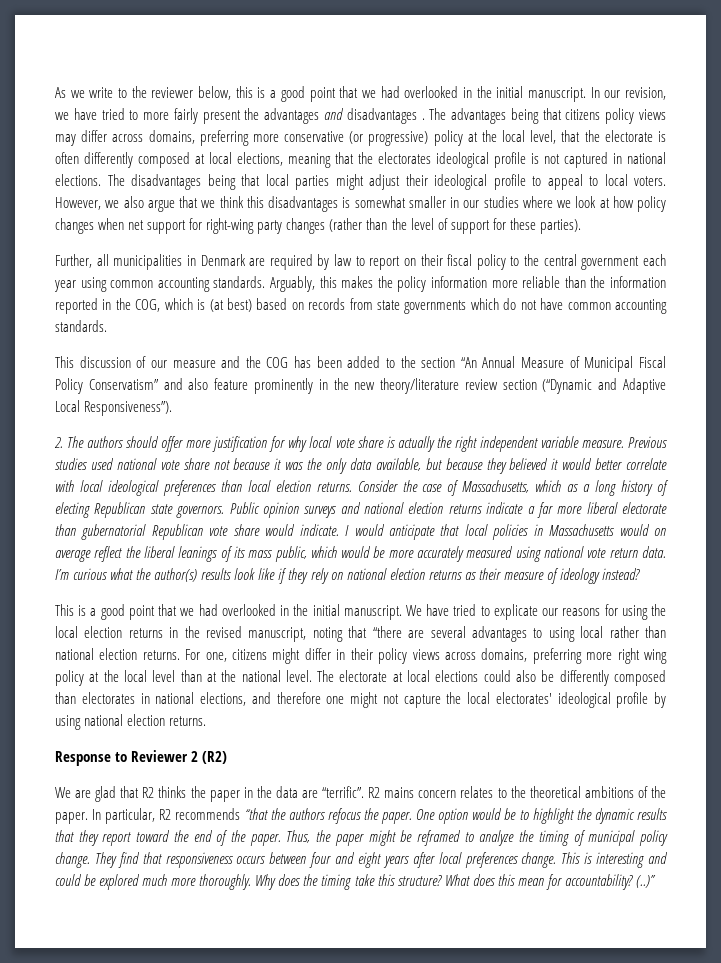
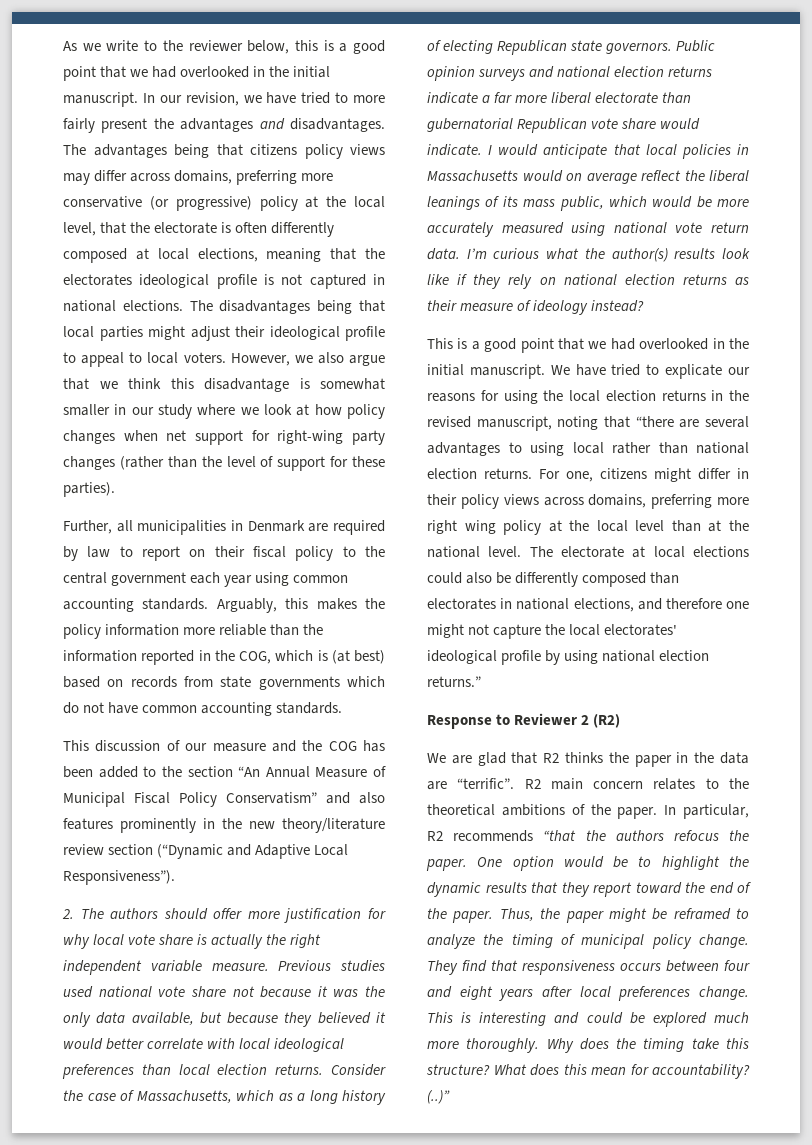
[346,108,425,124] disadvantages . -> [290,118,385,132] disadvantages.
[268,196,338,212] disadvantages -> [204,378,289,392] disadvantage
[483,196,519,208] studies -> [158,404,192,419] study
[214,378,249,390] feature -> [63,818,113,830] features
[169,716,207,726] returns. -> [427,676,481,687] returns.”
[384,787,415,798] mains -> [550,778,583,790] main

